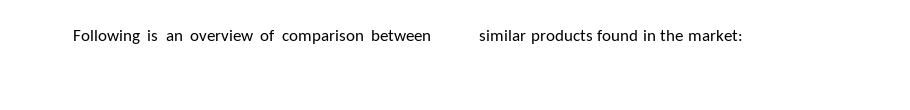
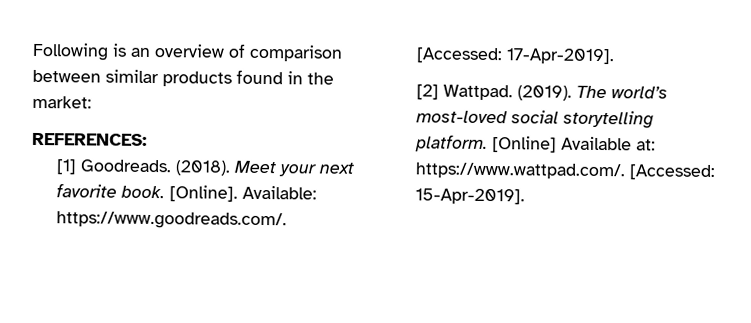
(743, 35) none -> [32,132,147,146] [55,159,354,177] [55,183,317,202] [55,211,287,230] [415,47,615,65] [415,84,668,101] [415,110,654,129] [414,134,656,153] [414,162,715,181] [414,188,525,205] // REFERENCES: // [1] Goodreads. (2018). Meet your next favorite book. [Online]. Available: https://www.goodreads.com/. [Accessed: 17-Apr-2019]. // [2] Wattpad. (2019). The world’s most-loved social storytelling platform. [Online] Available at: https://www.wattpad.com/. [Accessed: 15-Apr-2019].

